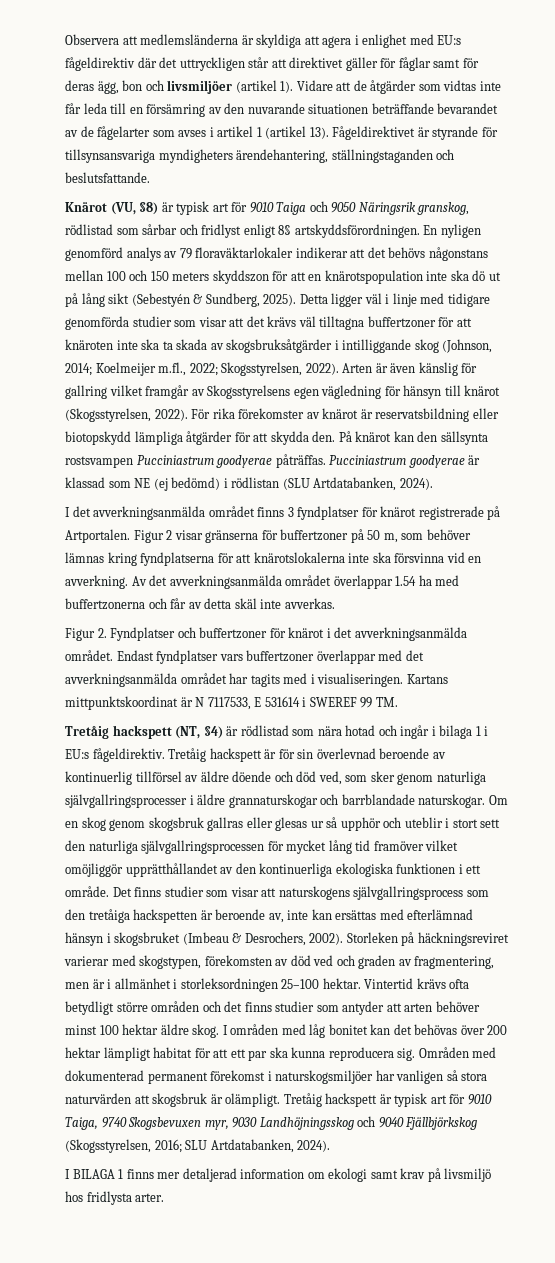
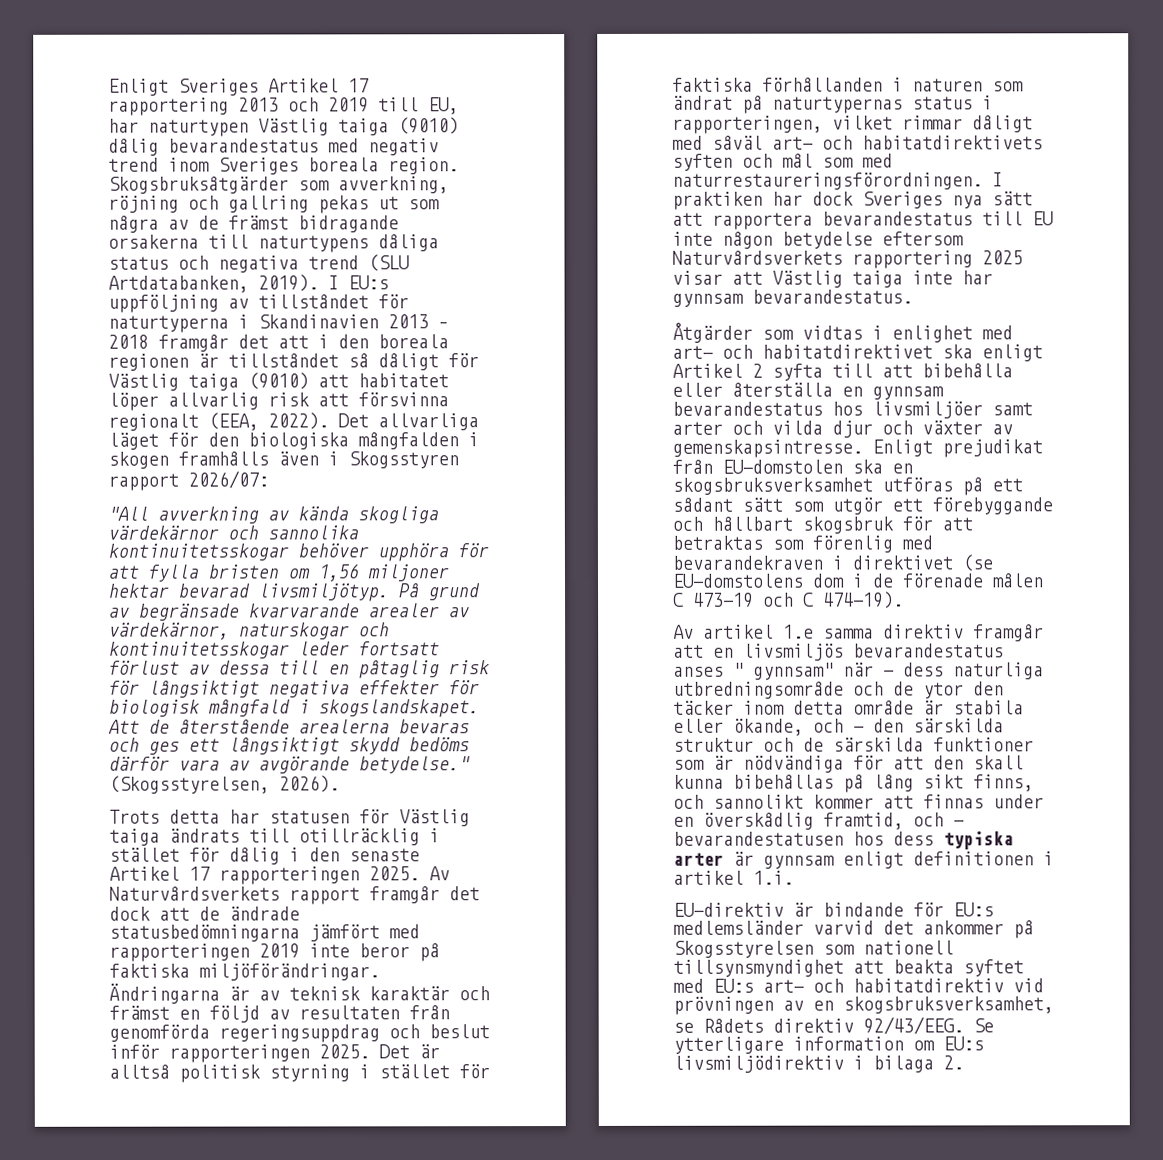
[65,34,462,48] [65,57,479,71] [65,80,501,94] [65,103,499,117] [65,126,498,140] [65,149,455,163] [65,172,150,183] [65,201,470,215] [65,224,481,238] [65,247,488,261] [65,270,501,284] [65,293,490,307] [65,316,472,330] [65,339,493,353] [65,362,478,376] [65,385,501,399] [65,408,499,422] [65,431,488,445] [65,454,481,468] [65,477,433,491] [65,506,501,520] [65,529,471,543] [65,552,482,566] [65,575,460,589] [65,598,335,610] [65,627,467,641] [65,650,424,664] [65,673,448,687] [65,696,398,710] [65,725,489,739] [65,748,446,762] [65,771,486,785] [65,794,508,808] [65,817,501,831] [65,840,459,854] [65,863,482,877] [65,886,489,900] [65,909,474,923] [65,932,509,946] [64,955,495,969] [65,978,470,992] [65,1001,480,1015] [65,1024,508,1038] [65,1047,497,1061] [65,1070,488,1084] [65,1093,492,1107] [65,1116,478,1130] [65,1139,331,1153] [65,1168,492,1182] [65,1191,165,1205] Observera att medlemsländerna är skyldiga att agera i enlighet med EU:s fågeldirektiv där det uttryckligen står att direktivet gäller för fåglar samt för deras ägg, bon och livsmiljöer (artikel 1). Vidare att de åtgärder som vidtas inte får leda till en försämring av den nuvarande situationen beträffande bevarandet av de fågelarter som avses i artikel 1 (artikel 13). Fågeldirektivet är styrande för tillsynsansvariga myndigheters ärendehantering, ställningstaganden och beslutsfattande. // Knärot (VU, §8) är typisk art för 9010 Taiga och 9050 Näringsrik granskog, rödlistad som sårbar och fridlyst enligt 8§ artskyddsförordningen. En nyligen genomförd analys av 79 floraväktarlokaler indikerar att det behövs någonstans mellan 100 och 150 meters skyddszon för att en knärotspopulation inte ska dö ut på lång sikt (Sebestyén & Sundberg, 2025). Detta ligger väl i linje med tidigare genomförda studier som visar att det krävs väl tilltagna buffertzoner för att knäroten inte ska ta skada av skogsbruksåtgärder i intilliggande skog (Johnson, 2014; Koelmeijer m.fl., 2022; Skogsstyrelsen, 2022). Arten är även känslig för gallring vilket framgår av Skogsstyrelsens egen vägledning för hänsyn till knärot (Skogsstyrelsen, 2022). För rika förekomster av knärot är reservatsbildning eller biotopskydd lämpliga åtgärder för att skydda den. På knärot kan den sällsynta rostsvampen Pucciniastrum goodyerae påträffas. Pucciniastrum goodyerae är klassad som NE (ej bedömd) i rödlistan (SLU Artdatabanken, 2024). // I det avverkningsanmälda området finns 3 fyndplatser för knärot registrerade på Artportalen. Figur 2 visar gränserna för buffertzoner på 50 m, som behöver lämnas kring fyndplatserna för att knärotslokalerna inte ska försvinna vid en avverkning. Av det avverkningsanmälda området överlappar 1.54 ha med buffertzonerna och får av detta skäl inte avverkas. // Figur 2. Fyndplatser och buffertzoner för knärot i det avverkningsanmälda området. Endast fyndplatser vars buffertzoner överlappar med det avverkningsanmälda området har tagits med i visualiseringen. Kartans mittpunktskoordinat är N 7117533, E 531614 i SWEREF 99 TM. // Tretåig hackspett (NT, §4) är rödlistad som nära hotad och ingår i bilaga 1 i EU:s fågeldirektiv. Tretåig hackspett är för sin överlevnad beroende av kontinuerlig tillförsel av äldre döende och död ved, som sker genom naturliga självgallringsprocesser i äldre grannaturskogar och barrblandade naturskogar. Om en skog genom skogsbruk gallras eller glesas ur så upphör och uteblir i stort sett den naturliga självgallringsprocessen för mycket lång tid framöver vilket omöjliggör upprätthållandet av den kontinuerliga ekologiska funktionen i ett område. Det finns studier som visar att naturskogens självgallringsprocess som den tretåiga hackspetten är beroende av, inte kan ersättas med efterlämnad hänsyn i skogsbruket (Imbeau & Desrochers, 2002). Storleken på häckningsreviret varierar med skogstypen, förekomsten av död ved och graden av fragmentering, men är i allmänhet i storleksordningen 25–100 hektar. Vintertid krävs ofta betydligt större områden och det finns studier som antyder att arten behöver minst 100 hektar äldre skog. I områden med låg bonitet kan det behövas över 200 hektar lämpligt habitat för att ett par ska kunna reproducera sig. Områden med dokumenterad permanent förekomst i naturskogsmiljöer har vanligen så stora naturvärden att skogsbruk är olämpligt. Tretåig hackspett är typisk art för 9010 Taiga, 9740 Skogsbevuxen myr, 9030 Landhöjningsskog och 9040 Fjällbjörkskog (Skogsstyrelsen, 2016; SLU Artdatabanken, 2024). // I BILAGA 1 finns mer detaljerad information om ekologi samt krav på livsmiljö hos fridlysta arter. -> [108,78,369,96] [108,97,459,116] [108,117,459,137] [108,138,439,156] [108,157,459,175] [108,176,449,194] [108,195,440,214] [108,215,399,233] [108,234,439,253] [108,254,410,273] [108,274,389,293] [108,294,409,313] [108,314,449,333] [108,334,449,352] [108,353,479,371] [108,372,449,391] [108,392,449,411] [108,412,479,431] [108,432,479,450] [108,451,459,469] [108,470,269,491] [108,506,439,524] [108,525,359,540] [108,543,489,562] [108,563,450,582] [109,583,481,602] [109,603,470,621] [109,622,390,640] [109,641,440,659] [109,660,490,679] [109,680,480,698] [109,699,480,718] [108,719,470,734] [109,737,470,755] [109,756,471,774] [109,775,340,794] [109,809,470,827] [109,828,440,846] [109,847,420,865] [109,866,450,885] [109,886,480,905] [109,906,300,921] [109,924,420,942] [109,943,440,962] [109,963,380,981] [109,982,490,1004] [109,1005,450,1023] [109,1024,490,1043] [109,1044,440,1063] [109,1064,490,1083] [672,77,1024,92] [672,95,993,114] [672,115,1033,134] [672,135,1043,150] [672,153,893,171] [672,172,1003,190] [672,191,1033,210] [672,211,1054,230] [672,231,964,249] [672,250,1023,269] [672,270,993,288] [672,289,913,307] [672,322,1013,343] [672,344,1043,362] [672,363,1013,381] [672,382,944,400] [672,401,1033,419] [672,420,1013,438] [672,439,1043,458] [672,459,913,474] [672,477,1023,496] [672,497,1053,515] [672,516,973,534] [672,535,933,553] [672,554,993,572] [672,573,1044,588] [673,591,904,609] [673,624,1044,642] [673,643,1004,661] [673,662,1044,680] [673,681,1004,699] [673,700,1024,715] [673,718,1004,736] [673,737,1034,752] [673,755,1024,773] [673,774,1034,793] [673,794,1044,809] [673,812,964,830] [673,831,1014,850] [673,851,1054,869] [673,870,794,885] [673,902,994,917] [673,920,1034,939] [673,940,954,958] [673,959,1024,977] [673,978,1044,993] [673,996,1054,1015] [673,1016,994,1035] [673,1036,984,1054] [673,1055,964,1073] Enligt Sveriges Artikel 17 rapportering 2013 och 2019 till EU, har naturtypen Västlig taiga (9010) dålig bevarandestatus med negativ trend inom Sveriges boreala region. Skogsbruksåtgärder som avverkning, röjning och gallring pekas ut som några av de främst bidragande orsakerna till naturtypens dåliga status och negativa trend (SLU Artdatabanken, 2019). I EU:s uppföljning av tillståndet för naturtyperna i Skandinavien 2013 – 2018 framgår det att i den boreala regionen är tillståndet så dåligt för Västlig taiga (9010) att habitatet löper allvarlig risk att försvinna regionalt (EEA, 2022). Det allvarliga läget för den biologiska mångfalden i skogen framhålls även i Skogsstyren rapport 2026/07: // "All avverkning av kända skogliga värdekärnor och sannolika kontinuitetsskogar behöver upphöra för att fylla bristen om 1,56 miljoner hektar bevarad livsmiljötyp. På grund av begränsade kvarvarande arealer av värdekärnor, naturskogar och kontinuitetsskogar leder fortsatt förlust av dessa till en påtaglig risk för långsiktigt negativa effekter för biologisk mångfald i skogslandskapet. Att de återstående arealerna bevaras och ges ett långsiktigt skydd bedöms därför vara av avgörande betydelse." (Skogsstyrelsen, 2026). // Trots detta har statusen för Västlig taiga ändrats till otillräcklig i stället för dålig i den senaste Artikel 17 rapporteringen 2025. Av Naturvårdsverkets rapport framgår det dock att de ändrade statusbedömningarna jämfört med rapporteringen 2019 inte beror på faktiska miljöförändringar. Ändringarna är av teknisk karaktär och främst en följd av resultaten från genomförda regeringsuppdrag och beslut inför rapporteringen 2025. Det är alltså politisk styrning i stället för faktiska förhållanden i naturen som ändrat på naturtypernas status i rapporteringen, vilket rimmar dåligt med såväl art- och habitatdirektivets syften och mål som med naturrestaureringsförordningen. I praktiken har dock Sveriges nya sätt att rapportera bevarandestatus till EU inte någon betydelse eftersom Naturvårdsverkets rapportering 2025 visar att Västlig taiga inte har gynnsam bevarandestatus. // Åtgärder som vidtas i enlighet med art- och habitatdirektivet ska enligt Artikel 2 syfta till att bibehålla eller återställa en gynnsam bevarandestatus hos livsmiljöer samt arter och vilda djur och växter av gemenskapsintresse. Enligt prejudikat från EU-domstolen ska en skogsbruksverksamhet utföras på ett sådant sätt som utgör ett förebyggande och hållbart skogsbruk för att betraktas som förenlig med bevarandekraven i direktivet (se EU-domstolens dom i de förenade målen C 473-19 och C 474-19). // Av artikel 1.e samma direktiv framgår att en livsmiljös bevarandestatus anses " gynnsam" när — dess naturliga utbredningsområde och de ytor den täcker inom detta område är stabila eller ökande, och — den särskilda struktur och de särskilda funktioner som är nödvändiga för att den skall kunna bibehållas på lång sikt finns, och sannolikt kommer att finnas under en överskådlig framtid, och — bevarandestatusen hos dess typiska arter är gynnsam enligt definitionen i artikel 1.i. // EU-direktiv är bindande för EU:s medlemsländer varvid det ankommer på Skogsstyrelsen som nationell tillsynsmyndighet att beakta syftet med EU:s art- och habitatdirektiv vid prövningen av en skogsbruksverksamhet, se Rådets direktiv 92/43/EEG. Se ytterligare information om EU:s livsmiljödirektiv i bilaga 2.

